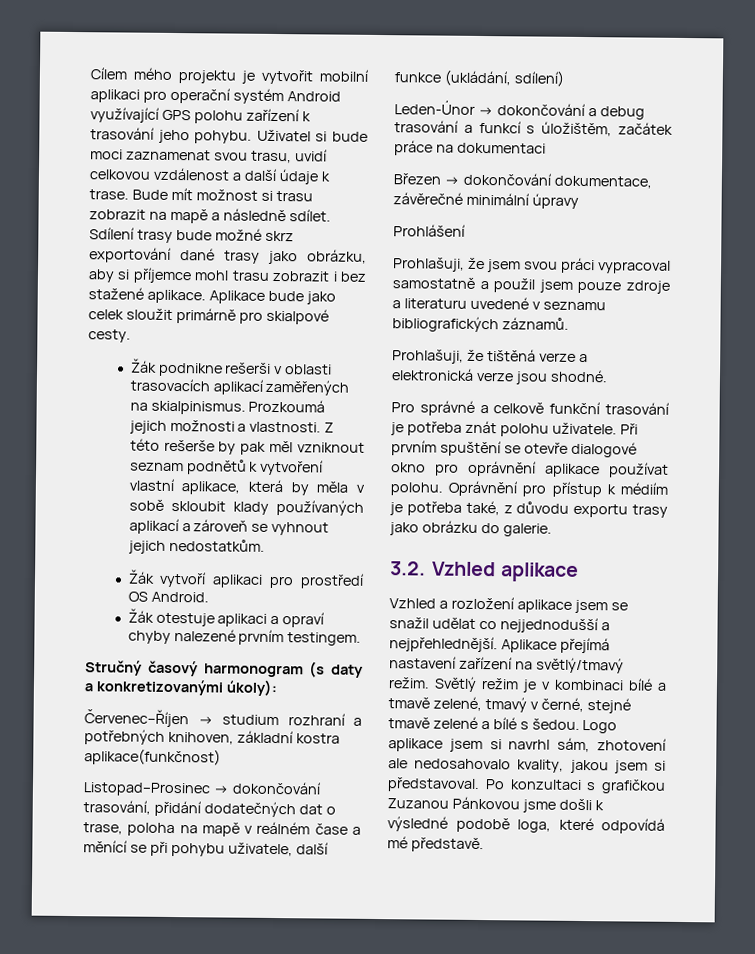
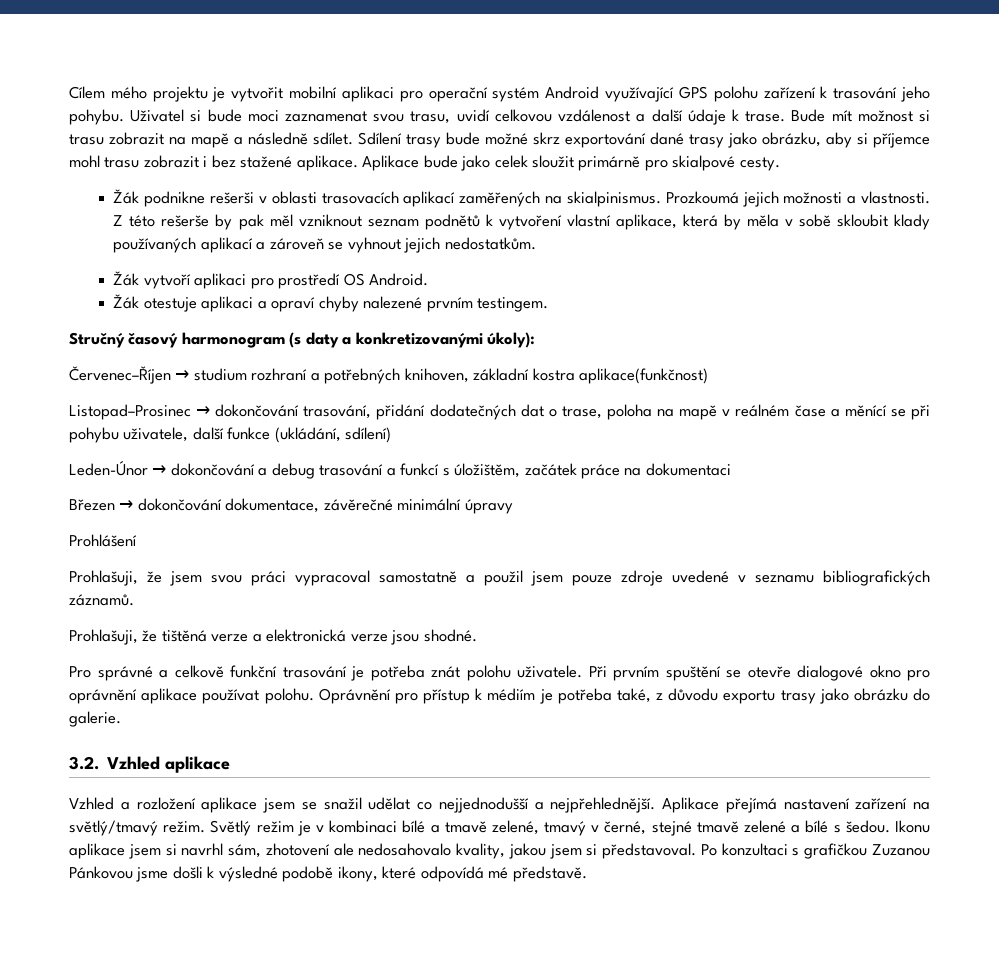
[392,298,467,309] a literaturu -> (663, 578) none
[582,720,618,734] Logo -> [894,820,930,833] Ikonu
[517,819,551,833] loga, -> [337,866,378,882] ikony,

